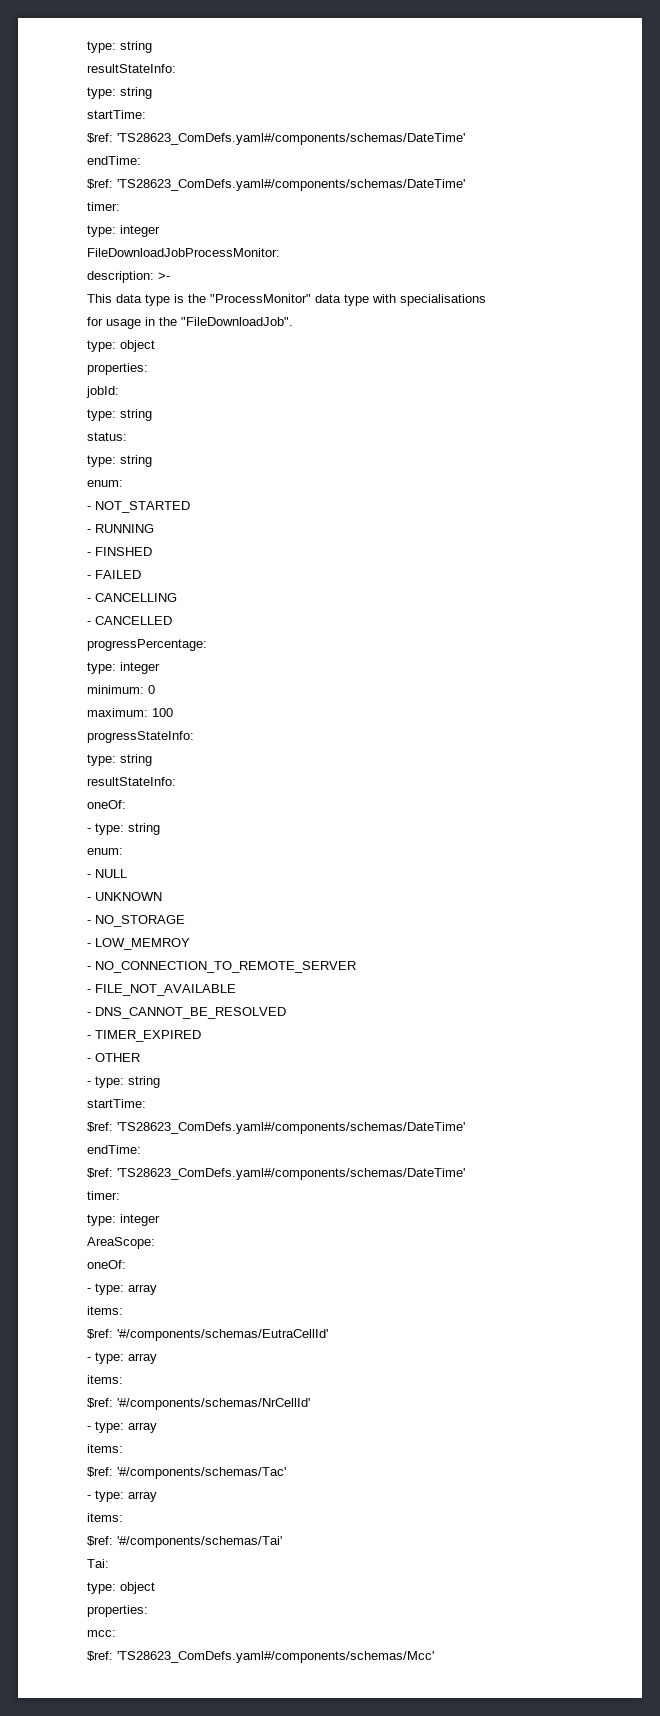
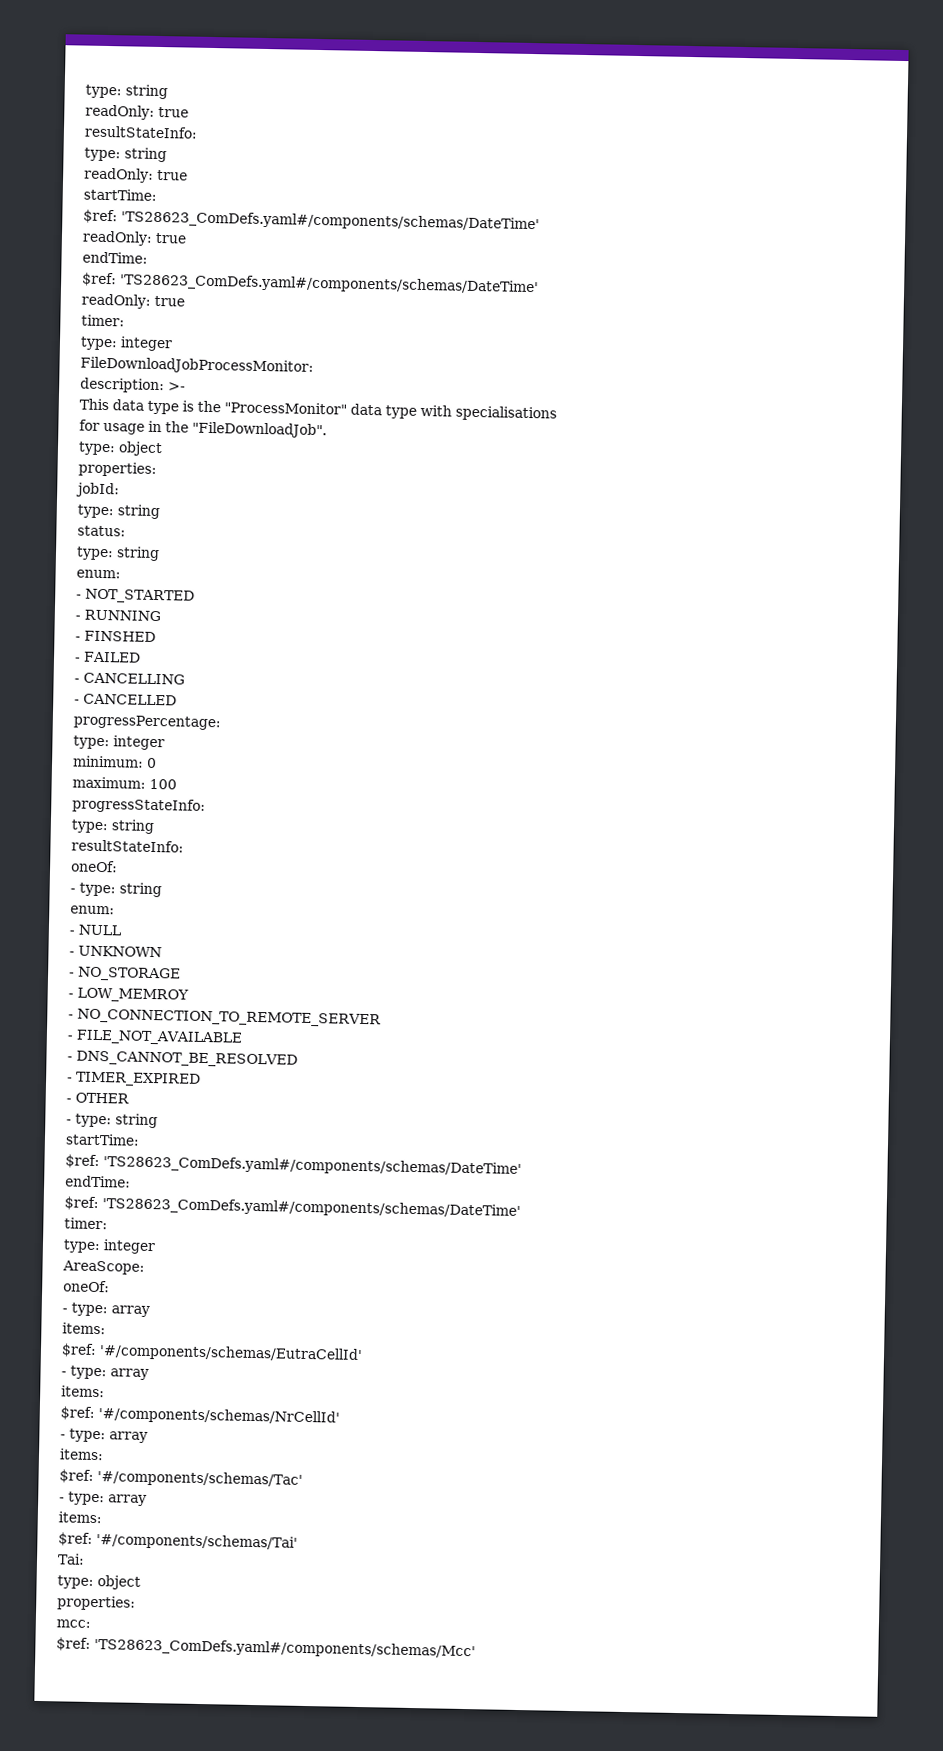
[87,41,152,53] type: string -> [85,84,168,100] [85,104,189,120] type: string // readOnly: true
[87,110,146,119] [87,133,465,145] [87,156,141,165] [87,179,465,191] // startTime: // $ref: 'TS28623_ComDefs.yaml#/components/schemas/DateTime' // endTime: // $ref: 'TS28623_ComDefs.yaml#/components/schemas/DateTime' -> [84,167,188,183] [83,188,157,201] [83,209,540,233] [82,230,187,246] [82,251,148,264] [82,272,539,296] [81,293,185,309] // readOnly: true // startTime: // $ref: 'TS28623_ComDefs.yaml#/components/schemas/DateTime' // readOnly: true // endTime: // $ref: 'TS28623_ComDefs.yaml#/components/schemas/DateTime' // readOnly: true

